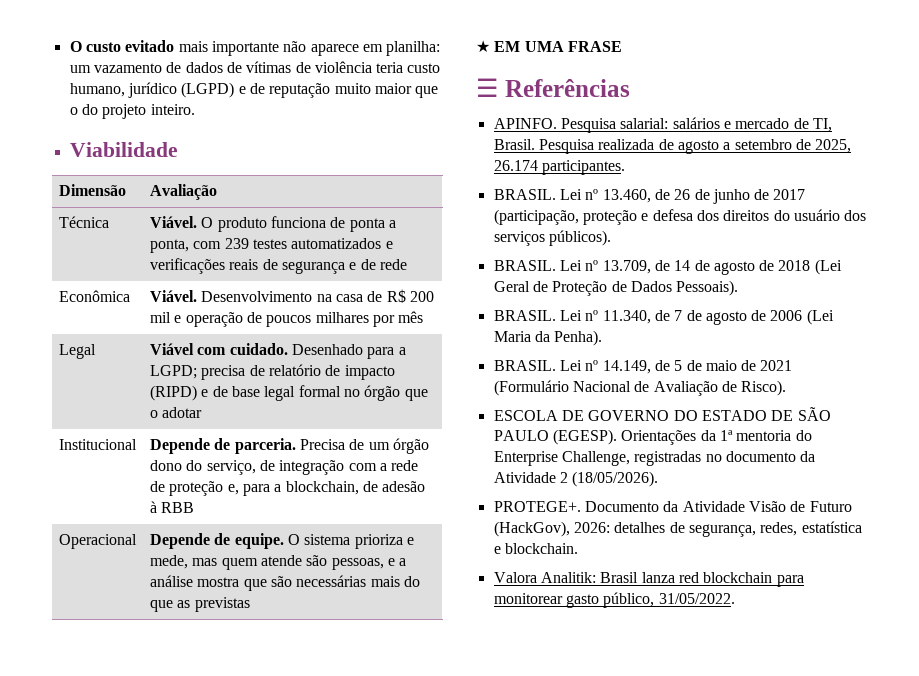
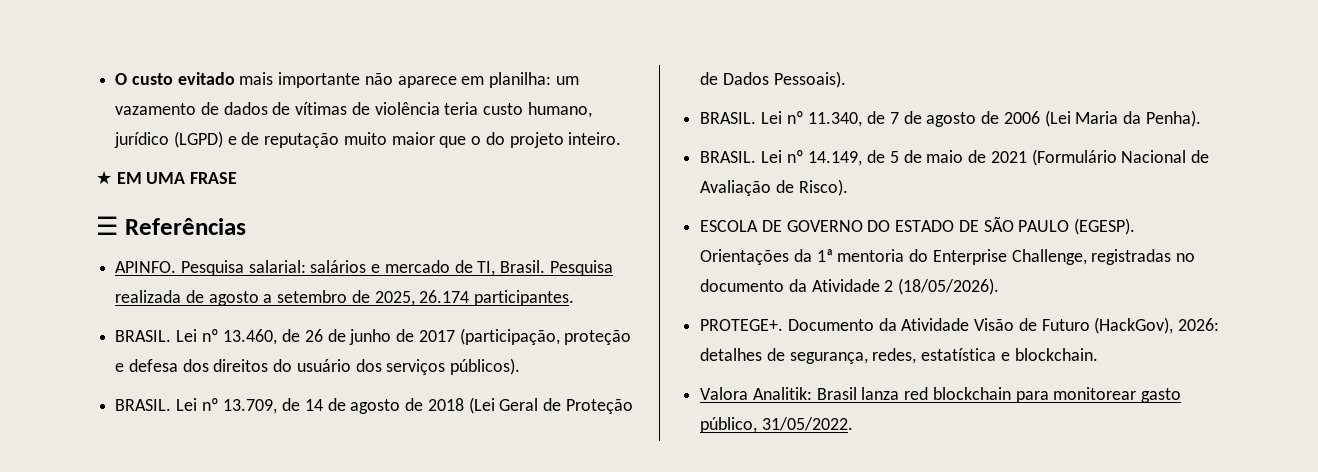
[69,142,178,157] [58,184,126,196] [149,184,217,200] [58,216,109,228] [149,216,396,232] [149,238,393,253] [149,258,407,274] [58,290,130,302] [149,289,434,303] [149,311,424,327] [58,344,96,359] [149,343,406,359] [149,364,395,380] [149,385,428,401] [149,407,203,418] [58,439,137,450] [149,438,429,454] [149,460,419,475] [149,481,426,496] [149,501,195,513] [58,534,137,549] [149,533,414,549] [149,555,407,570] [149,575,420,591] [149,597,250,612] // Viabilidade // Dimensão | Avaliação // Técnica | Viável. O produto funciona de ponta a ponta, com 239 testes automatizados e verificações reais de segurança e de rede // Econômica | Viável. Desenvolvimento na casa de R$ 200 mil e operação de poucos milhares por mês // Legal | Viável com cuidado. Desenhado para a LGPD; precisa de relatório de impacto (RIPD) e de base legal formal no órgão que o adotar // Institucional | Depende de parceria. Precisa de um órgão dono do serviço, de integração com a rede de proteção e, para a blockchain, de adesão à RBB // Operacional | Depende de equipe. O sistema prioriza e mede, mas quem atende são pessoas, e a análise mostra que são necessárias mais do que as previstas -> (622, 138) none

